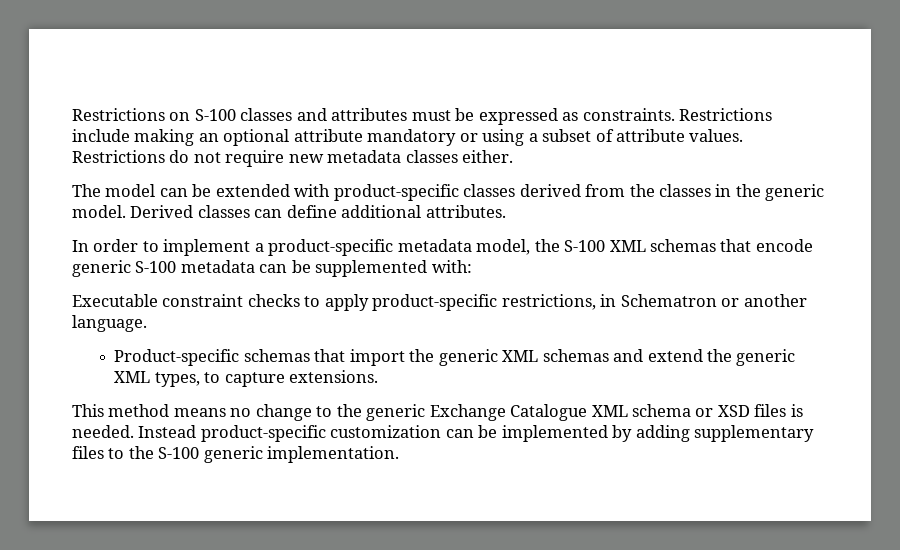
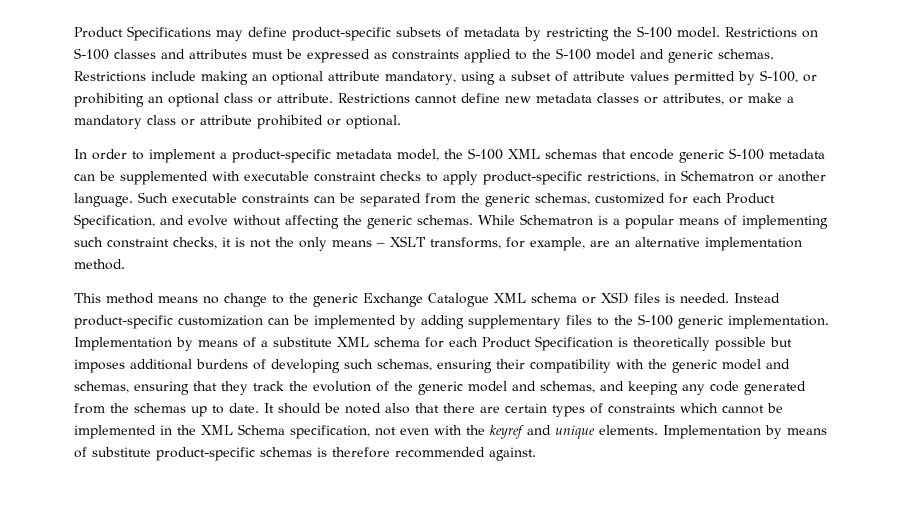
(72, 114) none -> [74,26,720,41] Product Specifications may define product-specific subsets of metadata by restricting the S-100 model.
[582,108,675,121] constraints. -> [392,48,774,63] constraints applied to the S-100 model and generic schemas.
[367,129,478,146] mandatory or -> [385,71,456,85] mandatory,
[689,129,744,142] [72,150,514,167] [72,184,825,201] [72,205,506,218] values. Restrictions do not require new metadata classes either. // The model can be extended with product-specific classes derived from the classes in the generic model. Derived classes can define additional attributes. -> [629,70,817,85] [74,93,794,107] [74,115,401,129] values permitted by S-100, or prohibiting an optional class or attribute. Restrictions cannot define new metadata classes or attributes, or make a mandatory class or attribute prohibited or optional.
[431,260,472,273] [72,294,158,307] with: // Executable -> [212,171,309,181] with executable
[114,349,796,366] [114,370,379,387] // Product-specific schemas that import the generic XML schemas and extend the generic XML types, to capture extensions. -> [138,192,775,207] [74,214,828,229] [74,236,802,251] [74,259,125,270] Such executable constraints can be separated from the generic schemas, customized for each Product Specification, and evolve without affecting the generic schemas. While Schematron is a popular means of implementing such constraint checks, it is not the only means – XSLT transforms, for example, are an alternative implementation method.
(400, 454) none -> [74,336,792,351] [74,359,790,373] [74,381,806,395] [74,403,783,417] [74,424,827,439] [74,447,536,461] Implementation by means of a substitute XML schema for each Product Specification is theoretically possible but imposes additional burdens of developing such schemas, ensuring their compatibility with the generic model and schemas, ensuring that they track the evolution of the generic model and schemas, and keeping any code generated from the schemas up to date. It should be noted also that there are certain types of constraints which cannot be implemented in the XML Schema specification, not even with the keyref and unique elements. Implementation by means of substitute product-specific schemas is therefore recommended against.

